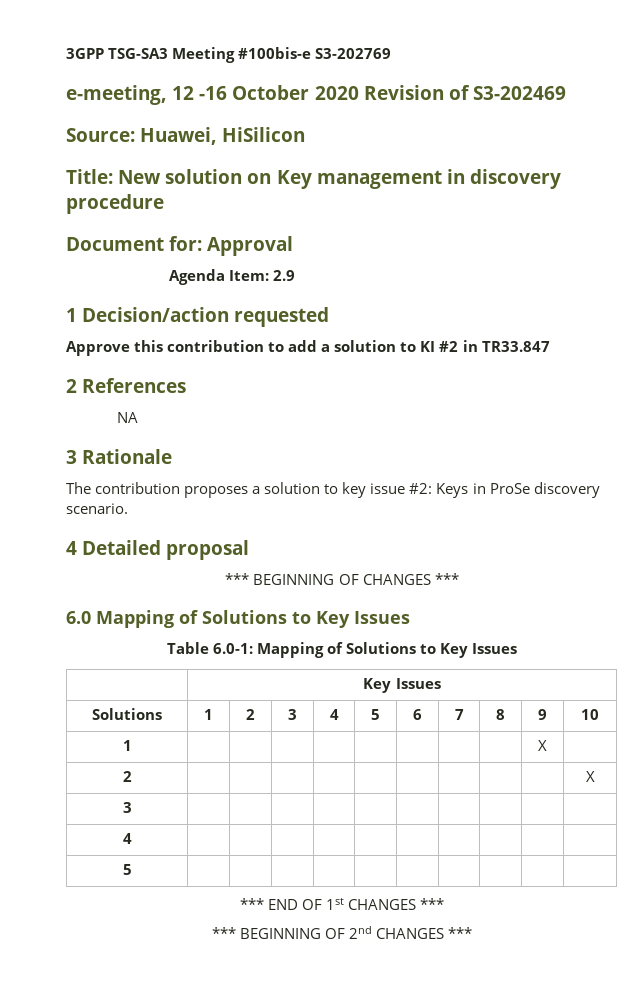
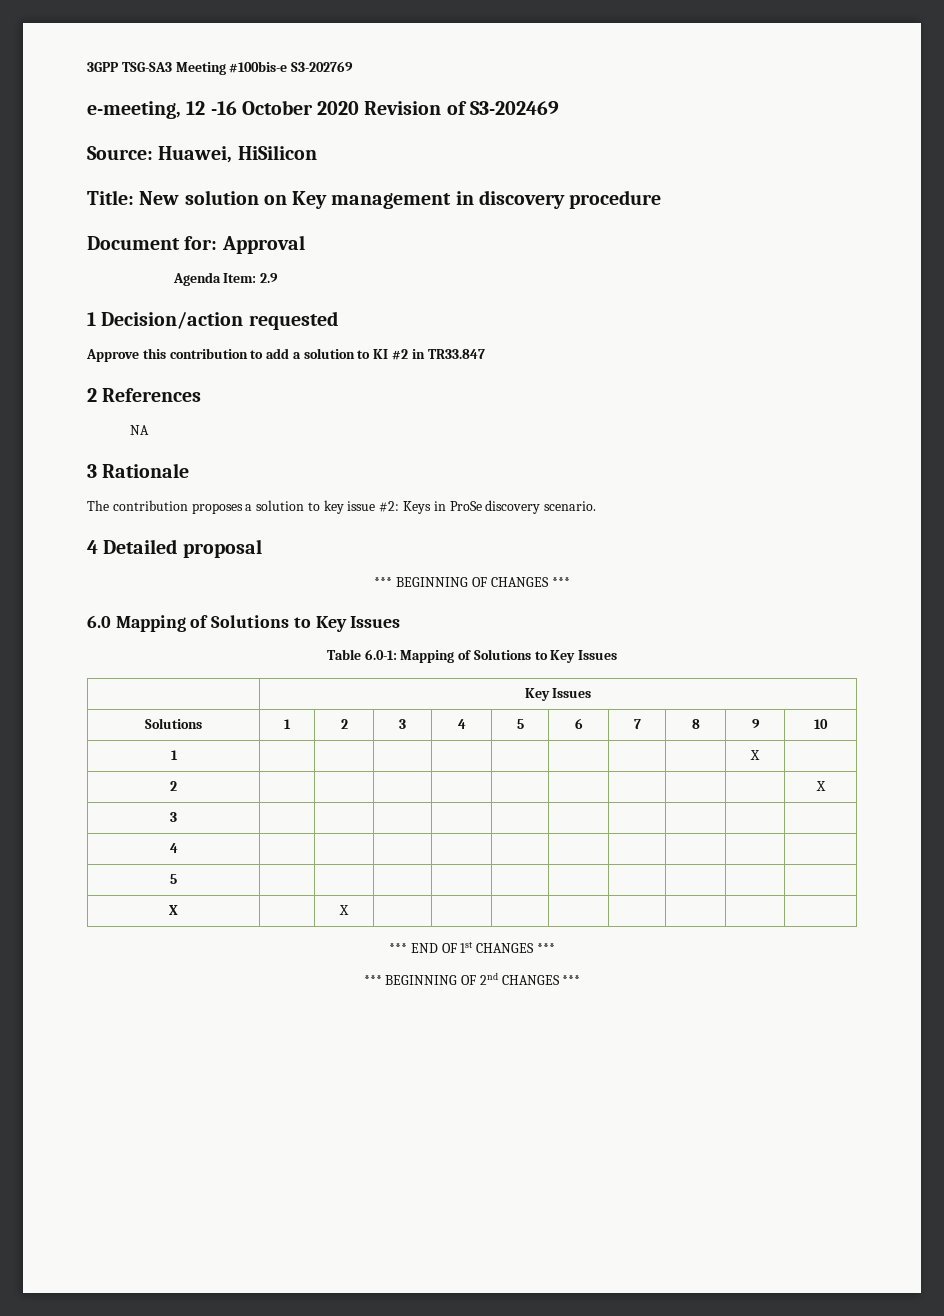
(132, 869) none -> [169,905,178,915] [339,905,349,915] // X | | X | | | | | | | |

